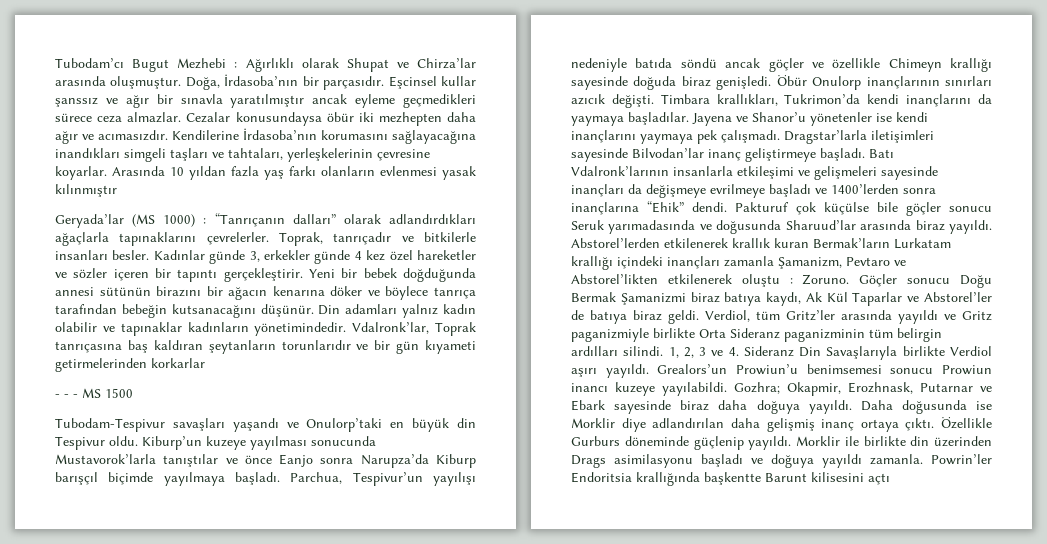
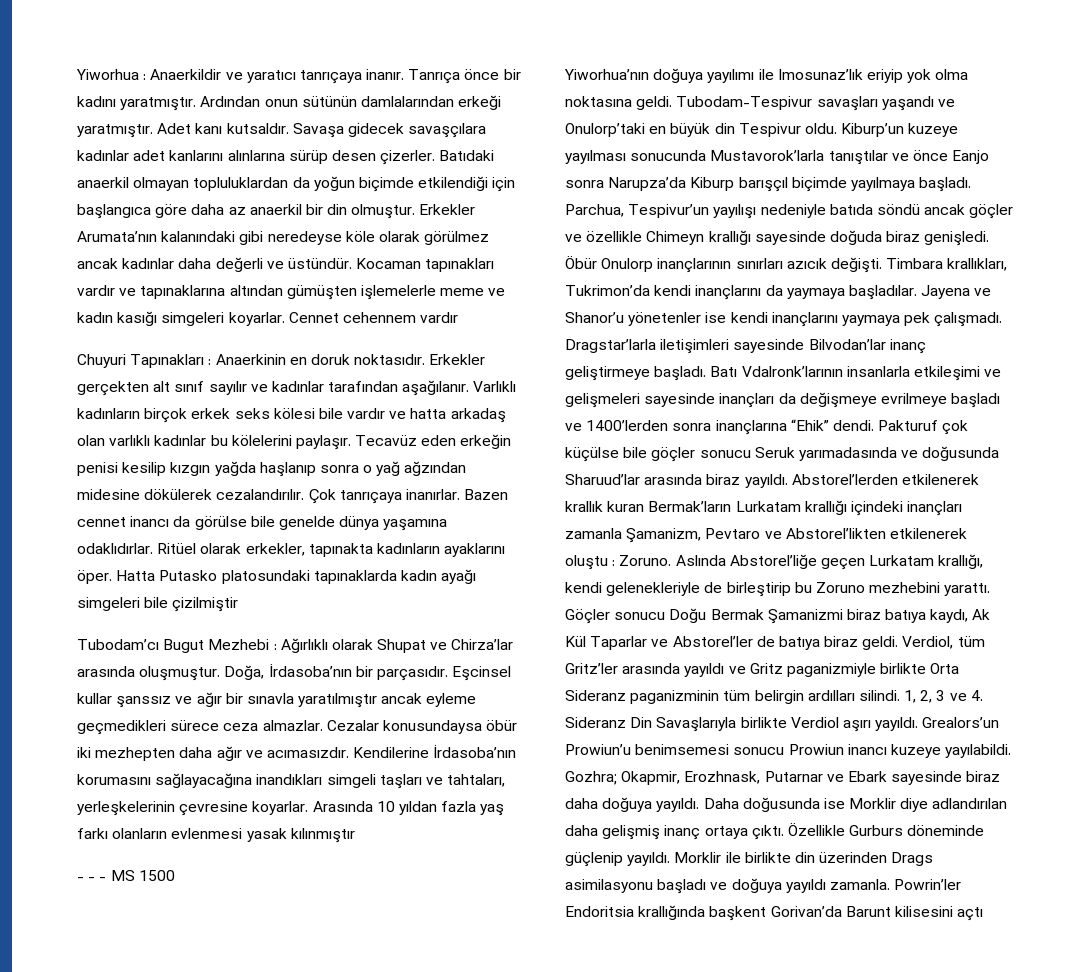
(55, 63) none -> [76,69,521,84] [77,95,502,111] [77,123,487,138] [77,150,495,165] [77,176,516,192] [77,204,476,219] [77,231,490,245] [77,257,495,272] [77,285,506,300] [77,311,459,326] [77,354,486,368] [77,380,517,396] [77,408,506,423] [77,434,512,450] [77,461,467,477] [77,489,509,504] [77,516,448,531] [77,543,506,557] [77,569,477,584] [77,597,239,612] Yiworhua : Anaerkildir ve yaratıcı tanrıçaya inanır. Tanrıça önce bir kadını yaratmıştır. Ardından onun sütünün damlalarından erkeği yaratmıştır. Adet kanı kutsaldır. Savaşa gidecek savaşçılara kadınlar adet kanlarını alınlarına sürüp desen çizerler. Batıdaki anaerkil olmayan topluluklardan da yoğun biçimde etkilendiği için başlangıca göre daha az anaerkil bir din olmuştur. Erkekler Arumata’nın kalanındaki gibi neredeyse köle olarak görülmez ancak kadınlar daha değerli ve üstündür. Kocaman tapınakları vardır ve tapınaklarına altından gümüşten işlemelerle meme ve kadın kasığı simgeleri koyarlar. Cennet cehennem vardır // Chuyuri Tapınakları : Anaerkinin en doruk noktasıdır. Erkekler gerçekten alt sınıf sayılır ve kadınlar tarafından aşağılanır. Varlıklı kadınların birçok erkek seks kölesi bile vardır ve hatta arkadaş olan varlıklı kadınlar bu kölelerini paylaşır. Tecavüz eden erkeğin penisi kesilip kızgın yağda haşlanıp sonra o yağ ağzından midesine dökülerek cezalandırılır. Çok tanrıçaya inanırlar. Bazen cennet inancı da görülse bile genelde dünya yaşamına odaklıdırlar. Ritüel olarak erkekler, tapınakta kadınların ayaklarını öper. Hatta Putasko platosundaki tapınaklarda kadın ayağı simgeleri bile çizilmiştir //
[55,213,476,228] [55,232,476,246] [55,250,476,264] [55,268,476,282] [55,286,476,300] [55,304,476,318] [55,322,476,336] [55,340,476,354] [55,358,205,372] // Geryada’lar (MS 1000) : “Tanrıçanın dalları” olarak adlandırdıkları ağaçlarla tapınaklarını çevrelerler. Toprak, tanrıçadır ve bitkilerle insanları besler. Kadınlar günde 3, erkekler günde 4 kez özel hareketler ve sözler içeren bir tapıntı gerçekleştirir. Yeni bir bebek doğduğunda annesi sütünün birazını bir ağacın kenarına döker ve böylece tanrıça tarafından bebeğin kutsanacağını düşünür. Din adamları yalnız kadın olabilir ve tapınaklar kadınların yönetimindedir. Vdalronk’lar, Toprak tanrıçasına baş kaldıran şeytanların torunlarıdır ve bir gün kıyameti getirmelerinden korkarlar -> (355, 835) none
(133, 393) none -> [564,68,969,83] [565,96,673,110] Yiworhua’nın doğuya yayılımı ile Imosunaz’lık eriyip yok olma noktasına geldi.
(850, 279) none -> [675,554,984,570] [565,582,991,597] Aslında Abstorel’liğe geçen Lurkatam krallığı, kendi gelenekleriyle de birleştirip bu Zoruno mezhebini yarattı.
[704,472,761,485] başkentte -> [709,906,842,921] başkent Gorivan’da

